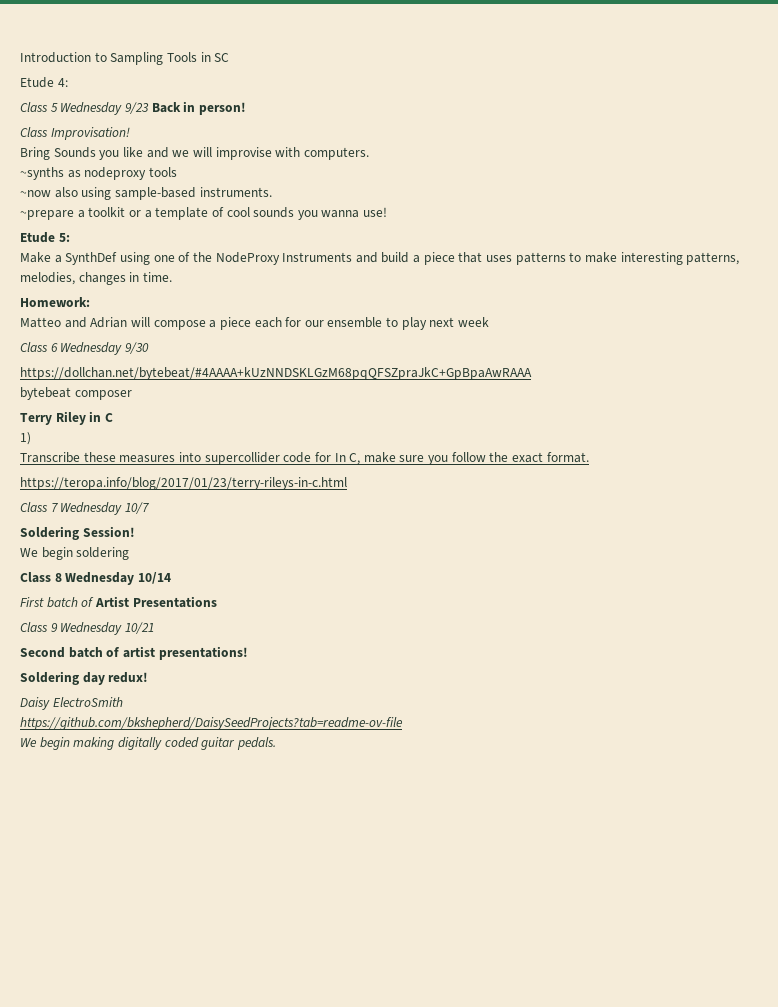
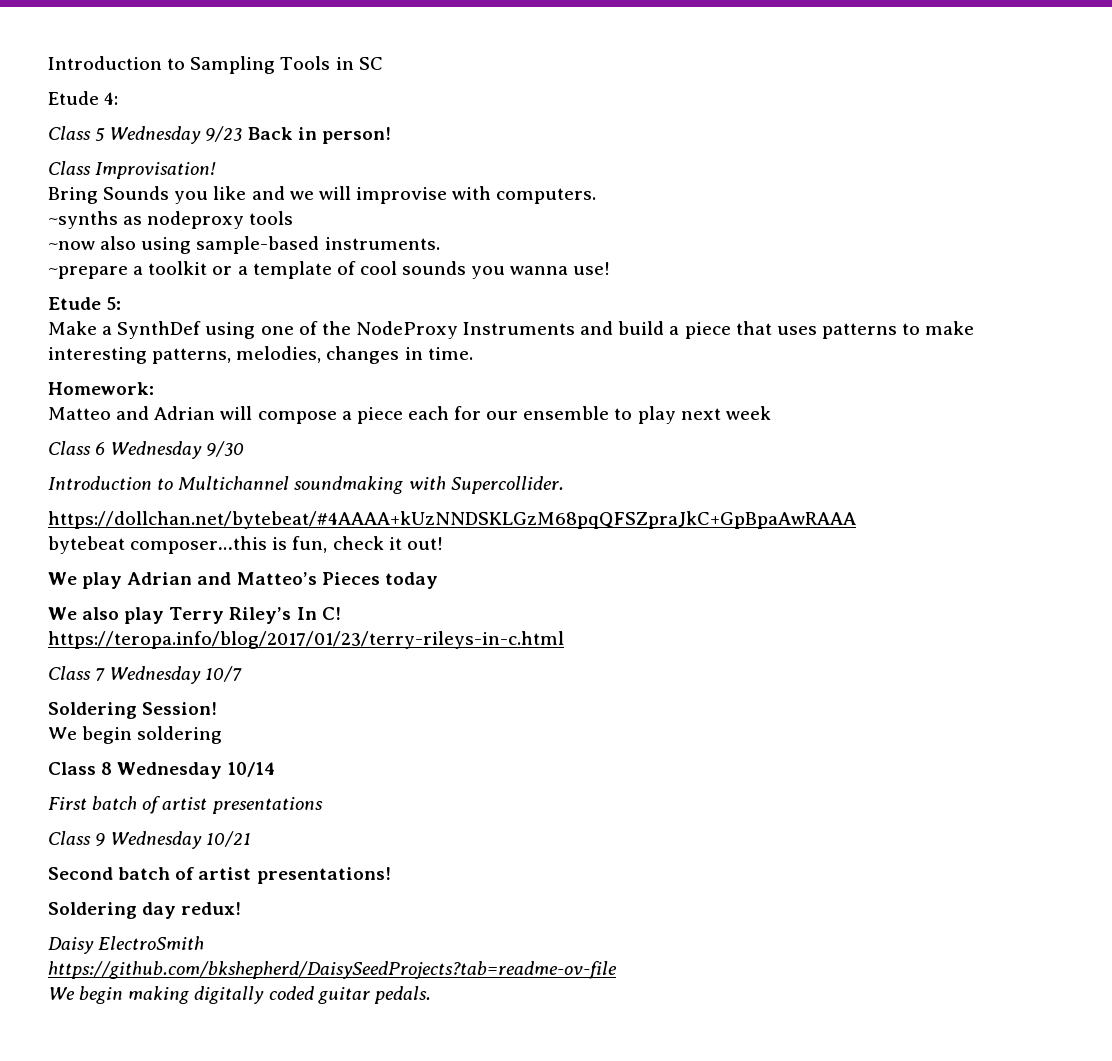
[20,367,532,380] [20,387,132,400] [20,411,113,425] [20,432,31,445] [20,452,589,465] https://dollchan.net/bytebeat/#4AAAA+kUzNNDSKLGzM68pqQFSZpraJkC+GpBpaAwRAAA // bytebeat composer // Terry Riley in C // 1) // Transcribe these measures into supercollider code for In C, make sure you follow the exact format. -> [48,476,564,494] [48,511,856,529] [48,536,443,554] [48,572,438,589] [48,607,341,624] Introduction to Multichannel soundmaking with Supercollider. // https://dollchan.net/bytebeat/#4AAAA+kUzNNDSKLGzM68pqQFSZpraJkC+GpBpaAwRAAA // bytebeat composer…this is fun, check it out! // We play Adrian and Matteo’s Pieces today // We also play Terry Riley’s In C!
[94,596,217,608] Artist Presentations -> [162,797,323,814] artist presentations

